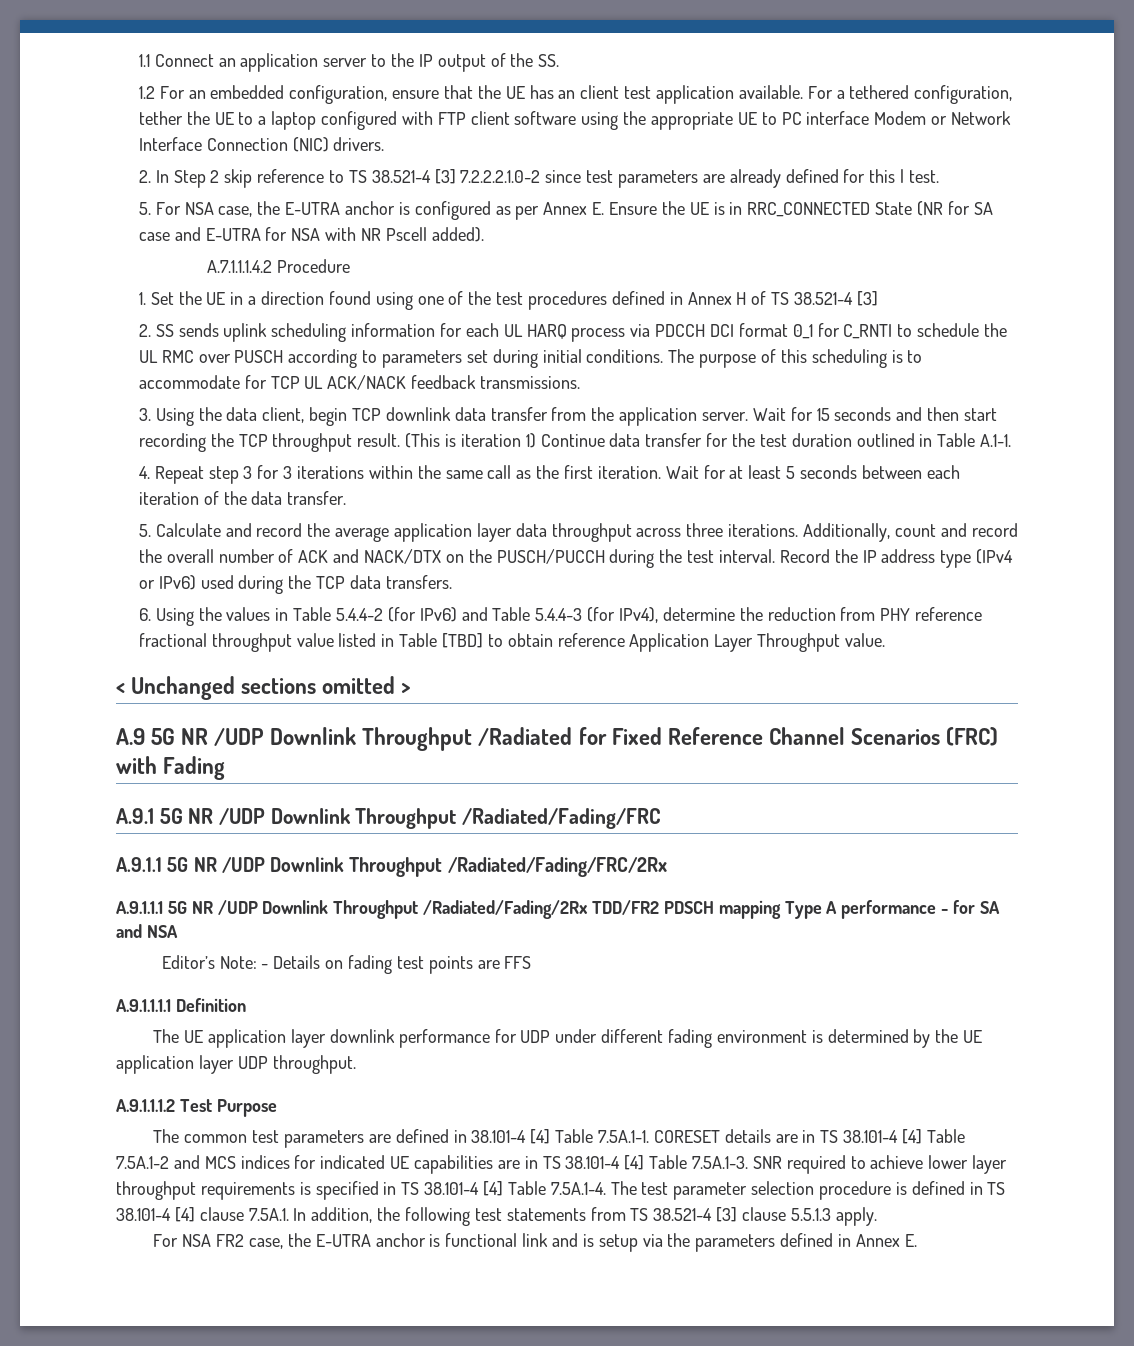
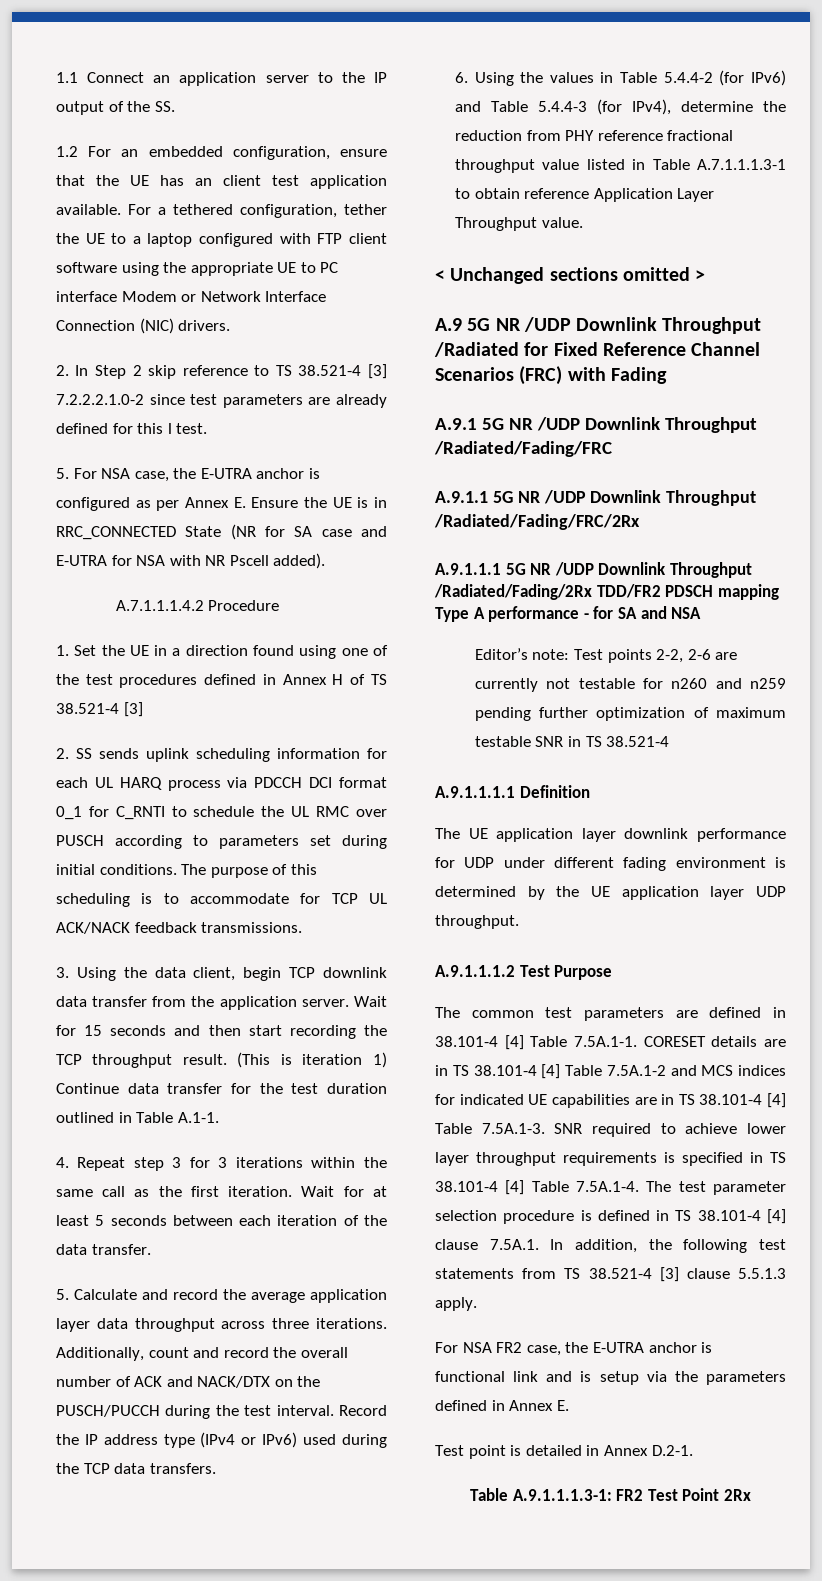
[441,633,483,648] [TBD] -> [697,159,786,170] A.7.1.1.1.3-1
[219,955,532,974] Note: - Details on fading test points are FFS -> [532,649,738,663] [474,678,786,692] [474,707,786,721] [474,736,670,747] note: Test points 2-2, 2-6 are currently not testable for n260 and n259 pending further optimization of maximum testable SNR in TS 38.521-4
(917, 1240) none -> [435,1445,693,1459] [470,1488,751,1501] // Test point is detailed in Annex D.2-1. // Table A.9.1.1.1.3-1: FR2 Test Point 2Rx

